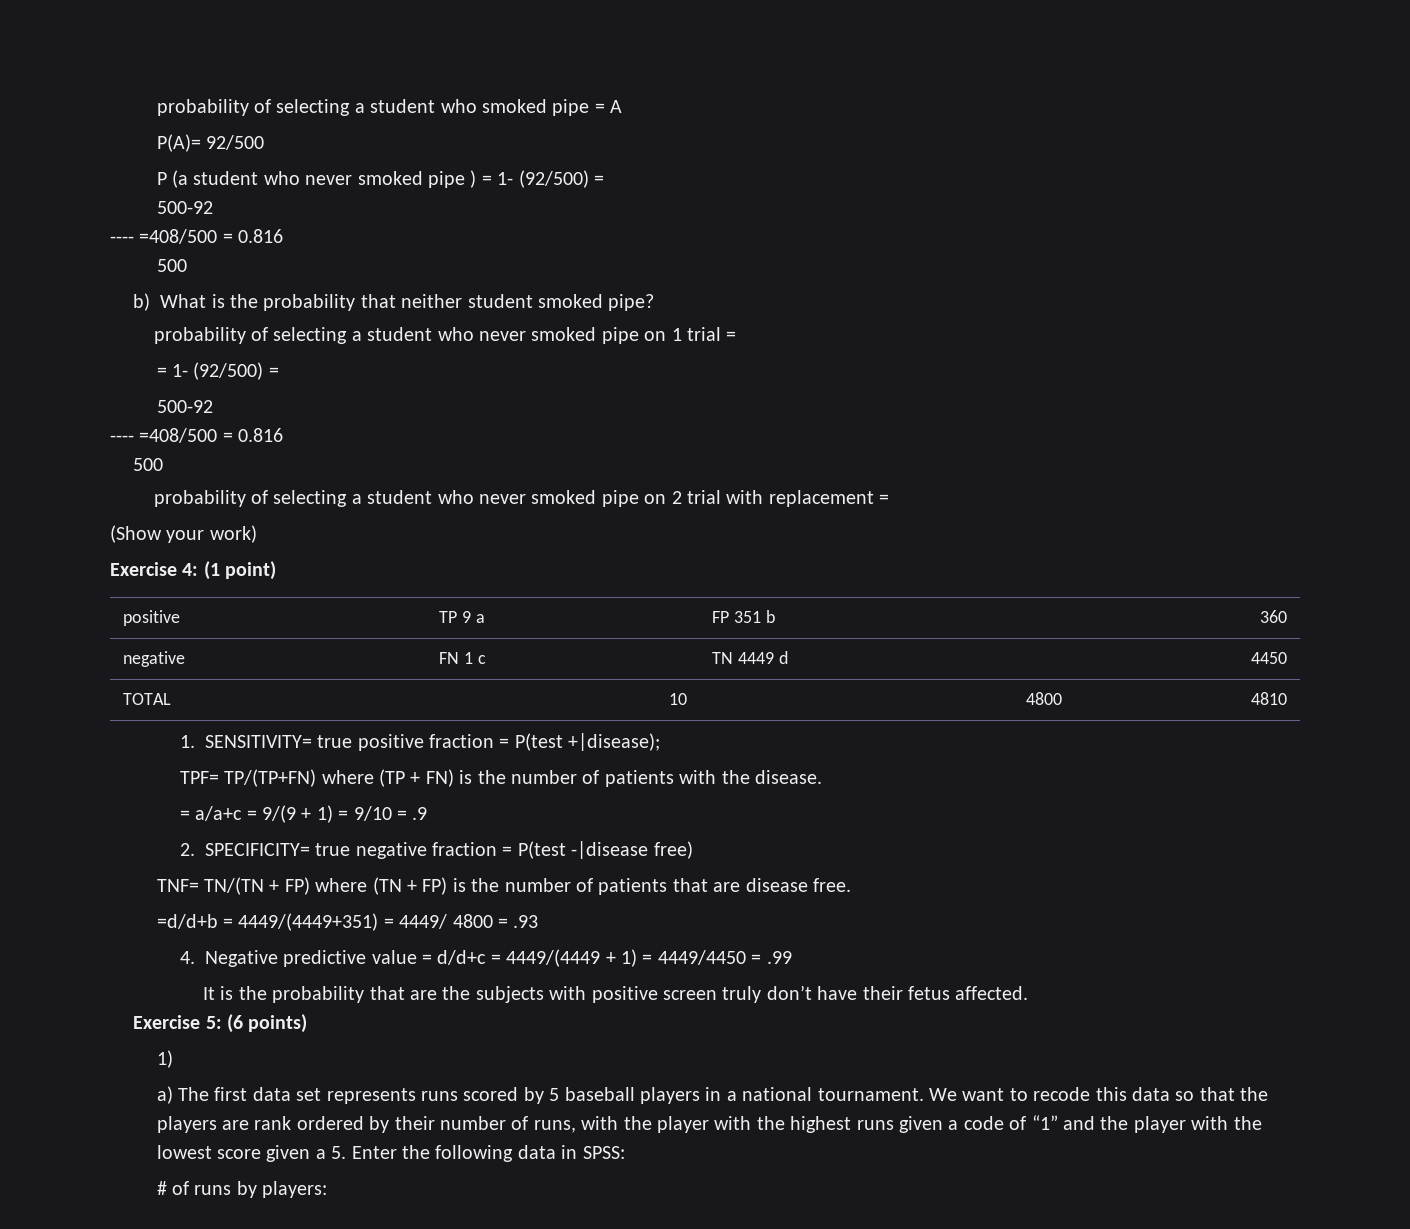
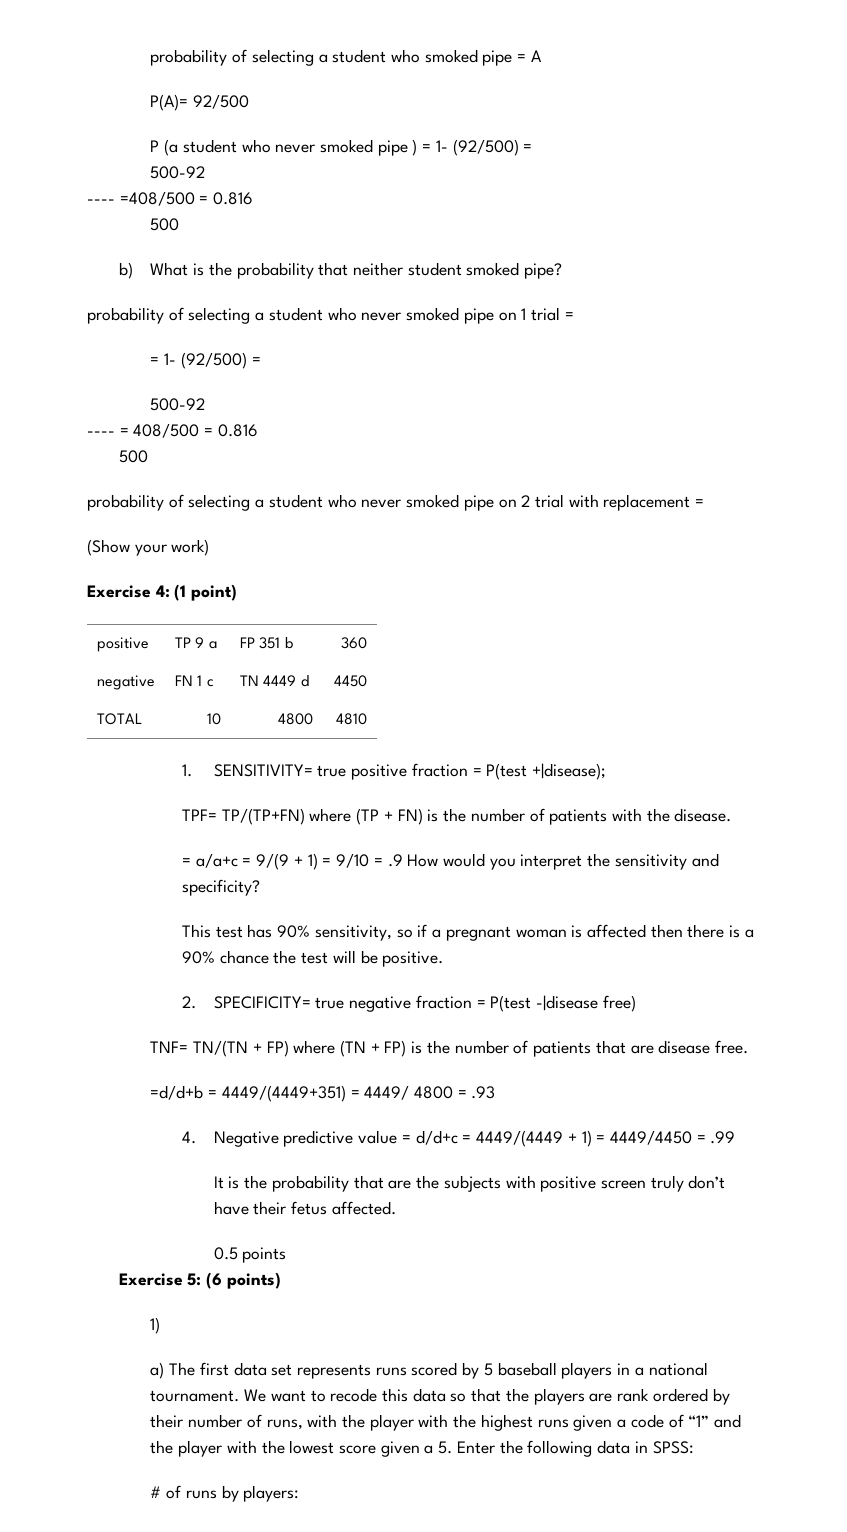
[139,428,218,443] =408/500 -> [119,423,200,438] = 408/500
(428, 813) none -> [407,853,719,870] [182,879,261,896] [182,924,754,941] [182,950,444,967] How would you interpret the sensitivity and specificity? // This test has 90% sensitivity, so if a pregnant woman is affected then there is a 90% chance the test will be positive.
(1029, 993) none -> [213,1247,287,1263] // 0.5 points

